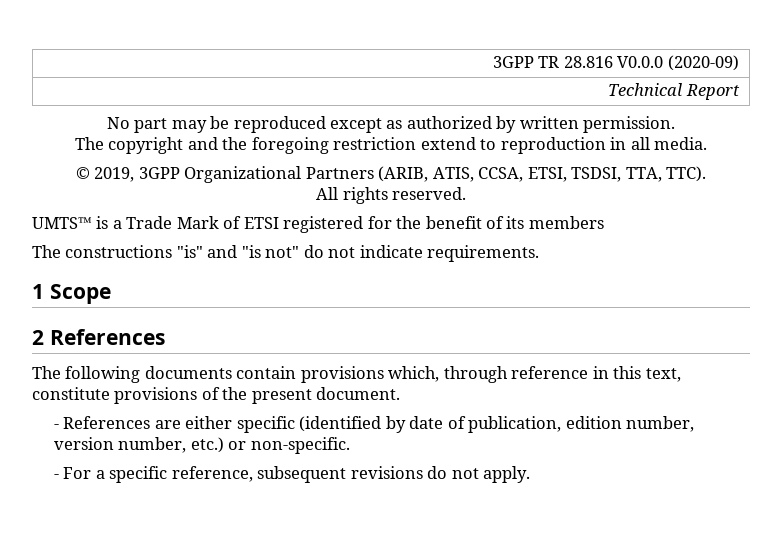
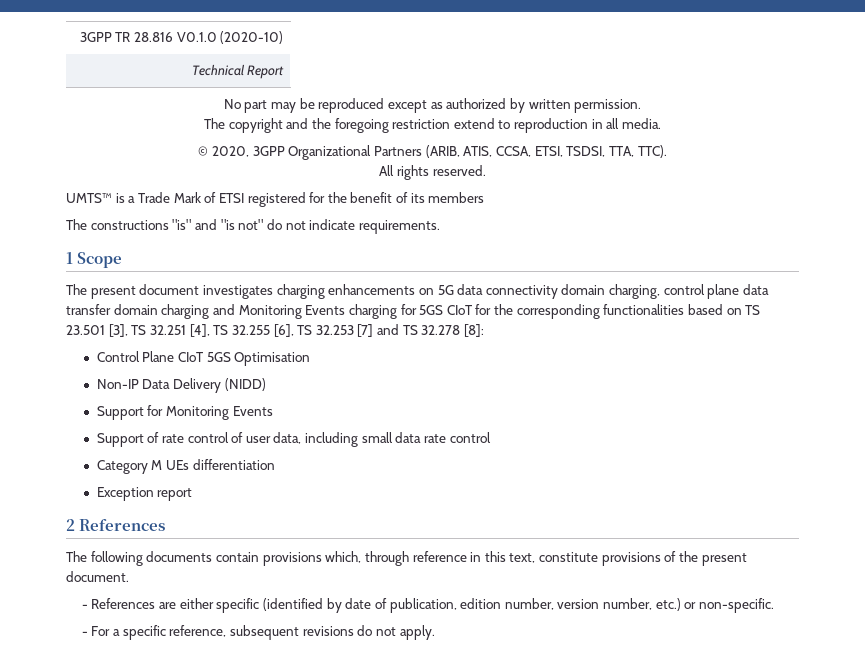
[617,55,739,71] V0.0.0 (2020-09) -> [176,31,284,44] V0.1.0 (2020-10)
[94,167,135,182] 2019, -> [212,146,250,157] 2020,
(111, 294) none -> [66,284,770,299] [66,304,761,319] [66,324,485,337] [96,351,311,366] [96,378,266,393] [96,405,273,420] [96,432,491,447] [96,459,275,474] [96,487,193,501] // The present document investigates charging enhancements on 5G data connectivity domain charging, control plane data transfer domain charging and Monitoring Events charging for 5GS CIoT for the corresponding functionalities based on TS 23.501 [3], TS 32.251 [4], TS 32.255 [6], TS 32.253 [7] and TS 32.278 [8]: // Control Plane CIoT 5GS Optimisation // Non-IP Data Delivery (NIDD) // Support for Monitoring Events // Support of rate control of user data, including small data rate control // Category M UEs differentiation // Exception report

